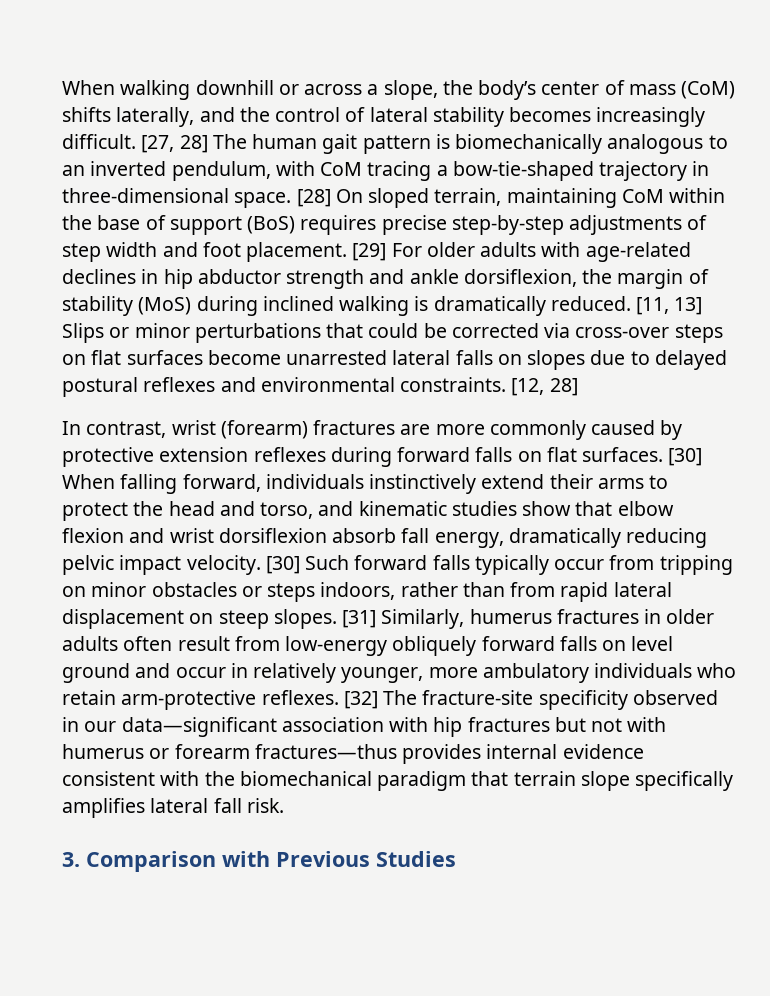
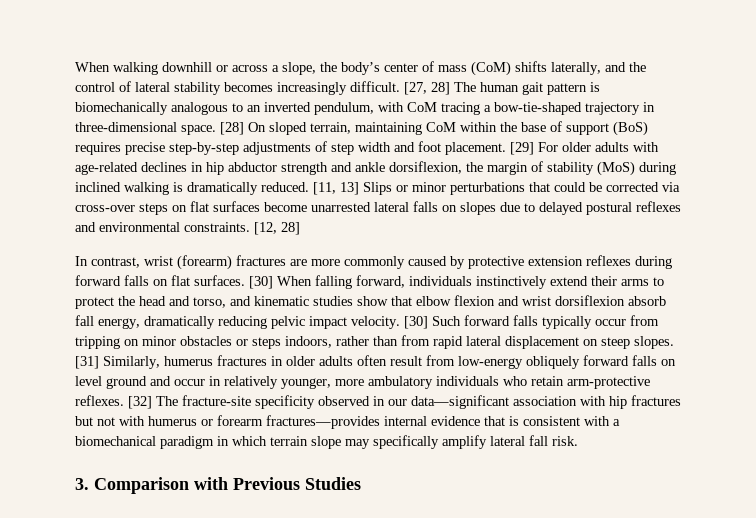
[254,744,644,764] fractures—thus provides internal evidence -> [266,415,519,429] fractures—provides internal evidence that is
[204,771,235,786] the -> [613,419,620,426] a
[471,771,734,791] [62,798,145,818] that terrain slope specifically amplifies -> [217,435,487,449] in which terrain slope may specifically amplify

